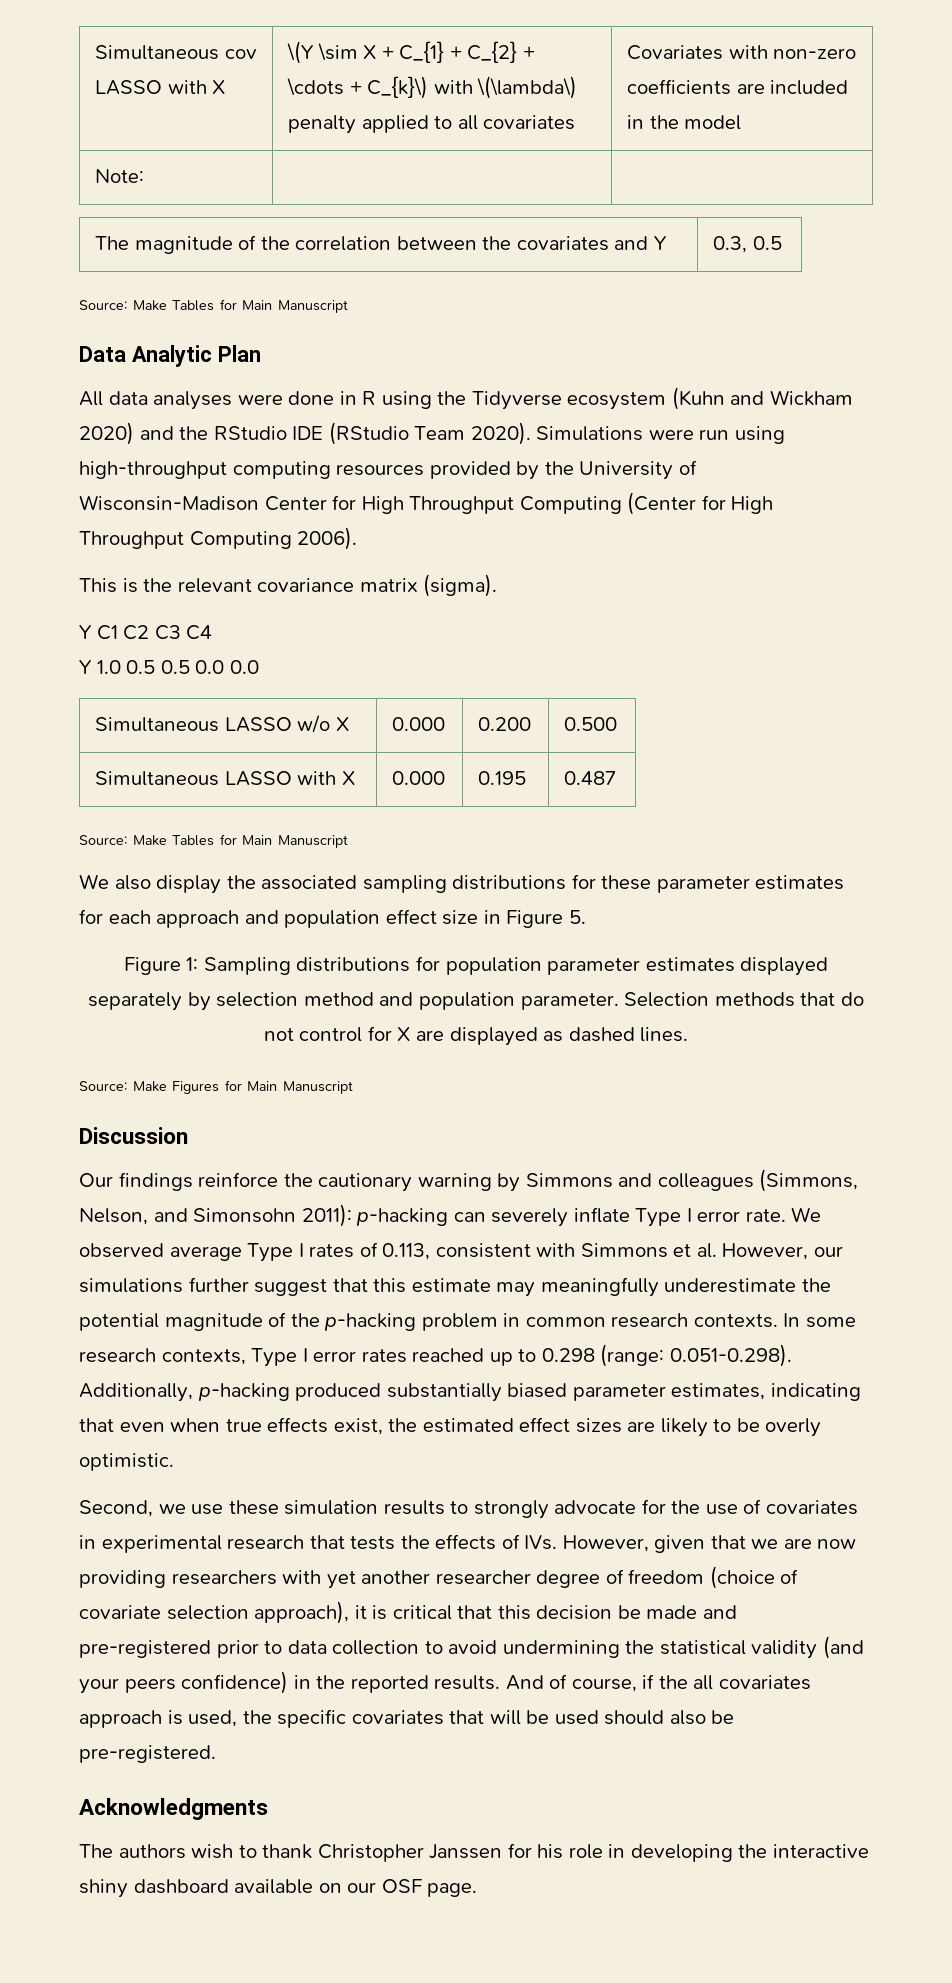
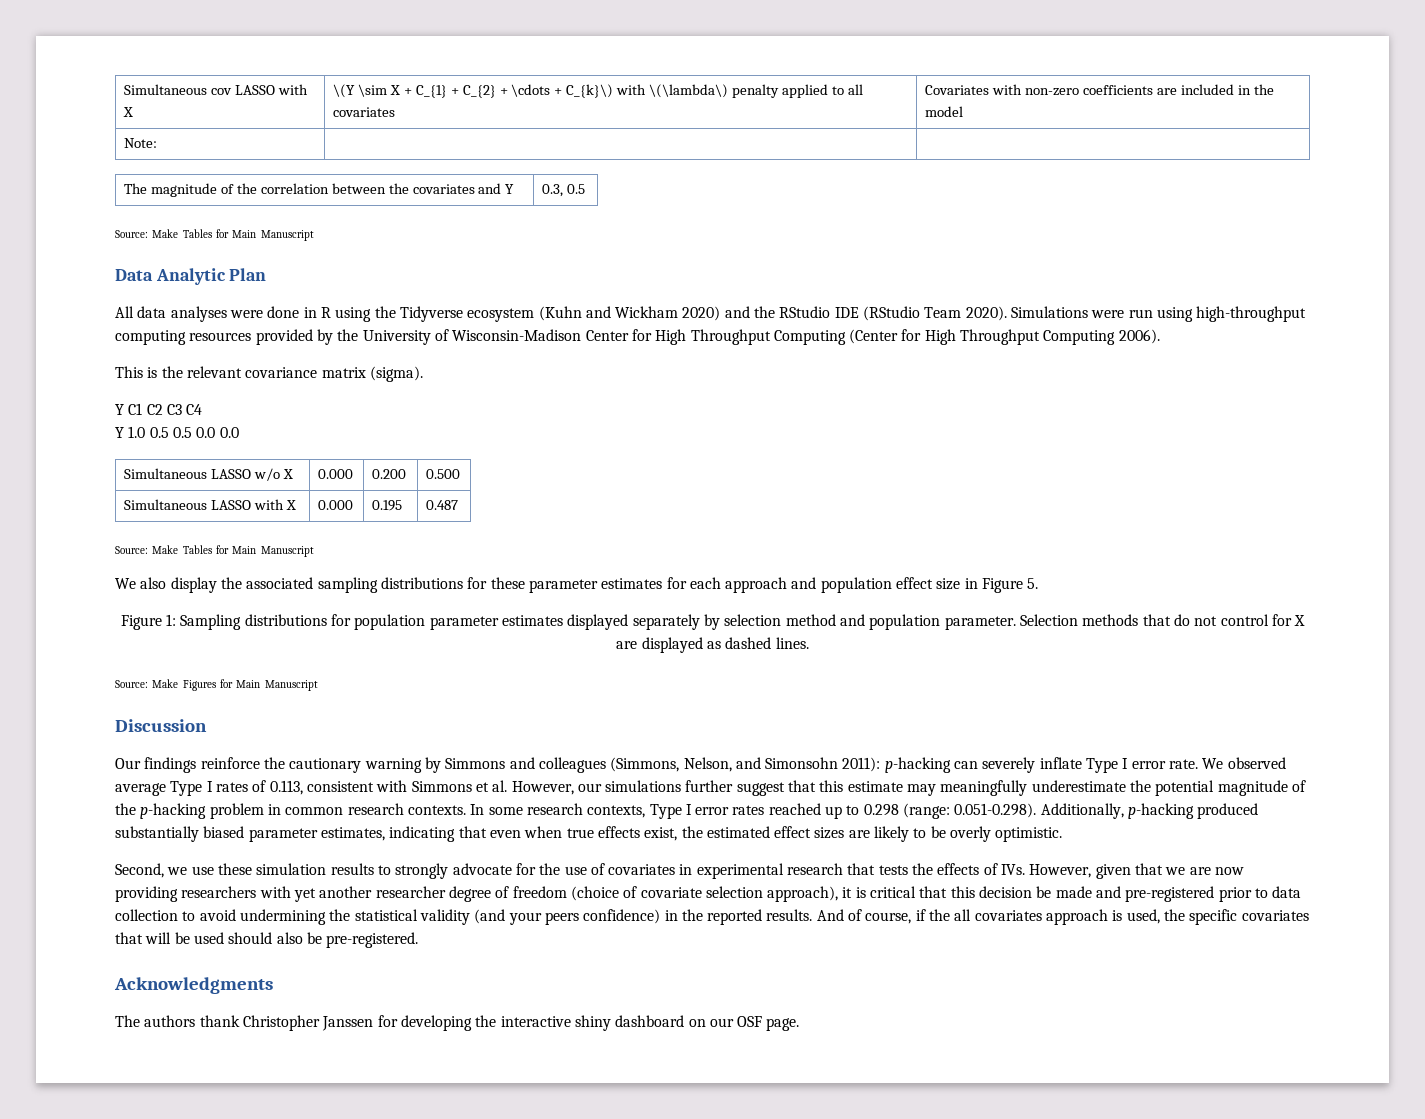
[191,1844,257,1859] wish to -> (196, 1021) none
[537,1844,626,1859] his role in -> (398, 1021) none
[234,1879,314,1894] available -> (685, 1021) none

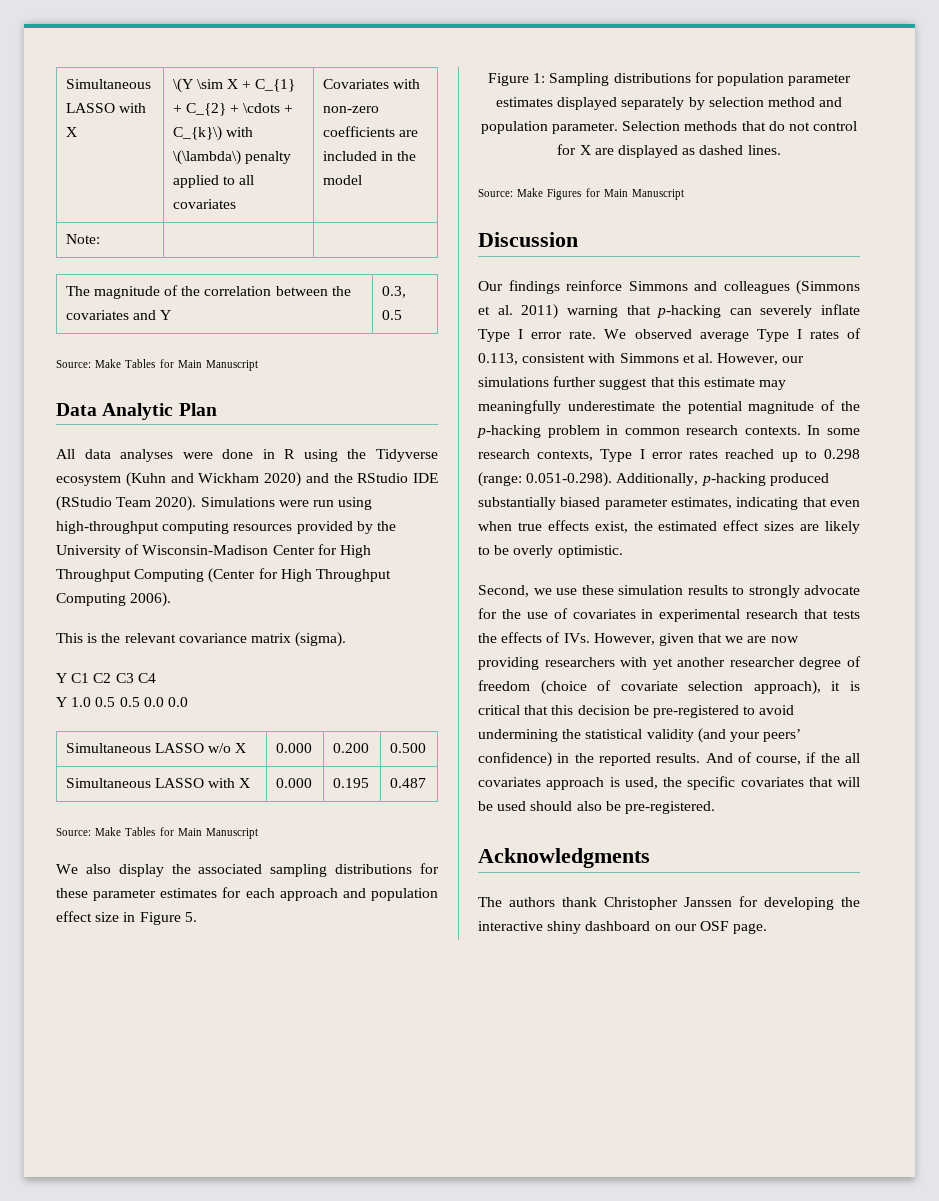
[124,84,233,95] Simultaneous cov -> [65,79,151,89] Simultaneous
[263,757,881,773] the cautionary warning by Simmons and colleagues (Simmons, Nelson, and Simonsohn 2011): -> [628,280,860,295] [478,304,651,319] Simmons and colleagues (Simmons et al. 2011) warning that
[1055,886,1302,902] [115,909,178,921] made and pre-registered prior to data collection -> [652,705,739,718] pre-registered
[544,912,579,925] peers -> [763,729,802,742] peers’

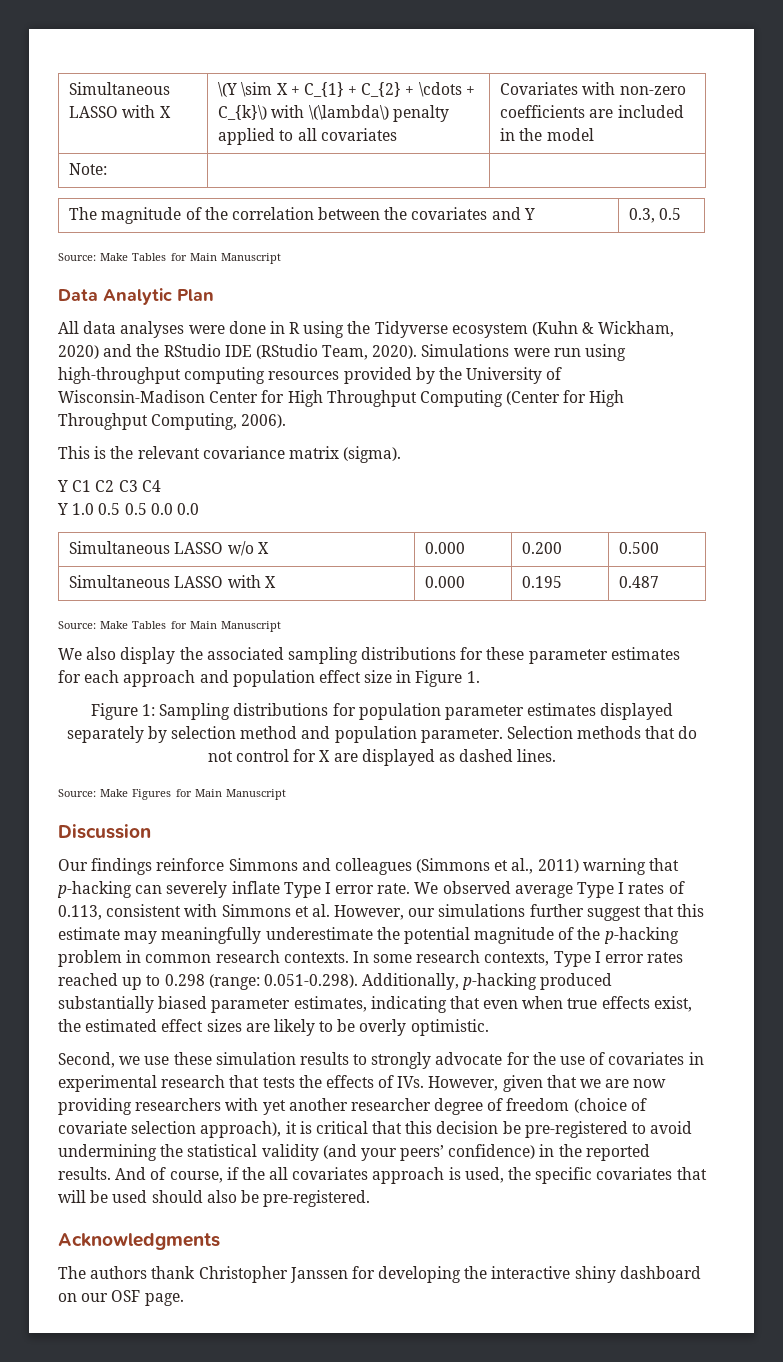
[170,473,260,483] and Wickham -> [582,321,675,337] & Wickham,
[116,497,152,507] Team -> [322,345,369,360] Team,
[56,593,126,606] Computing -> [151,413,238,430] Computing,
[184,912,197,922] 5. -> [466,671,480,683] 1.
[497,305,513,315] al. -> [511,858,534,874] al.,

